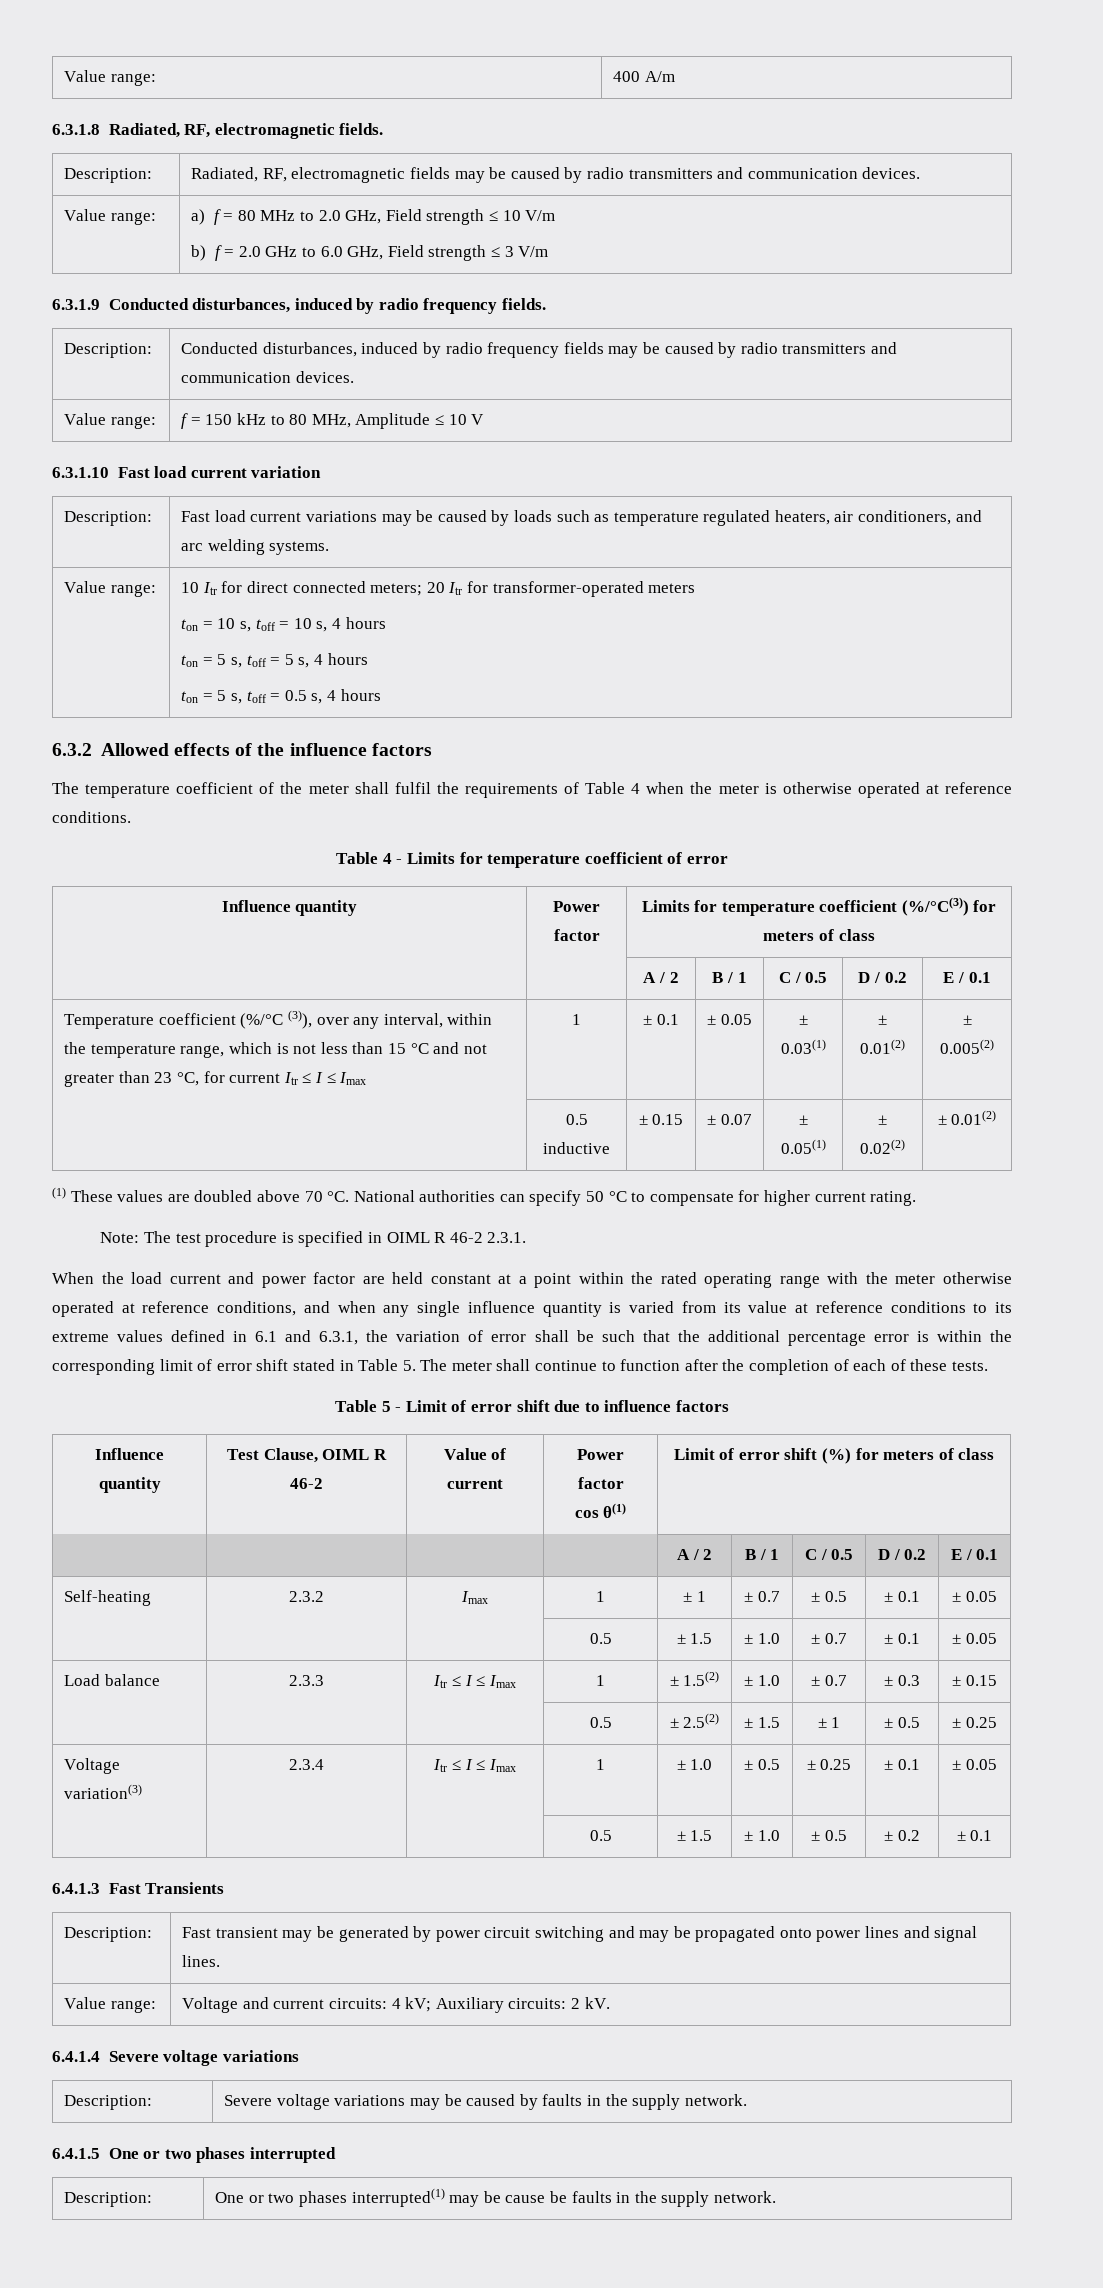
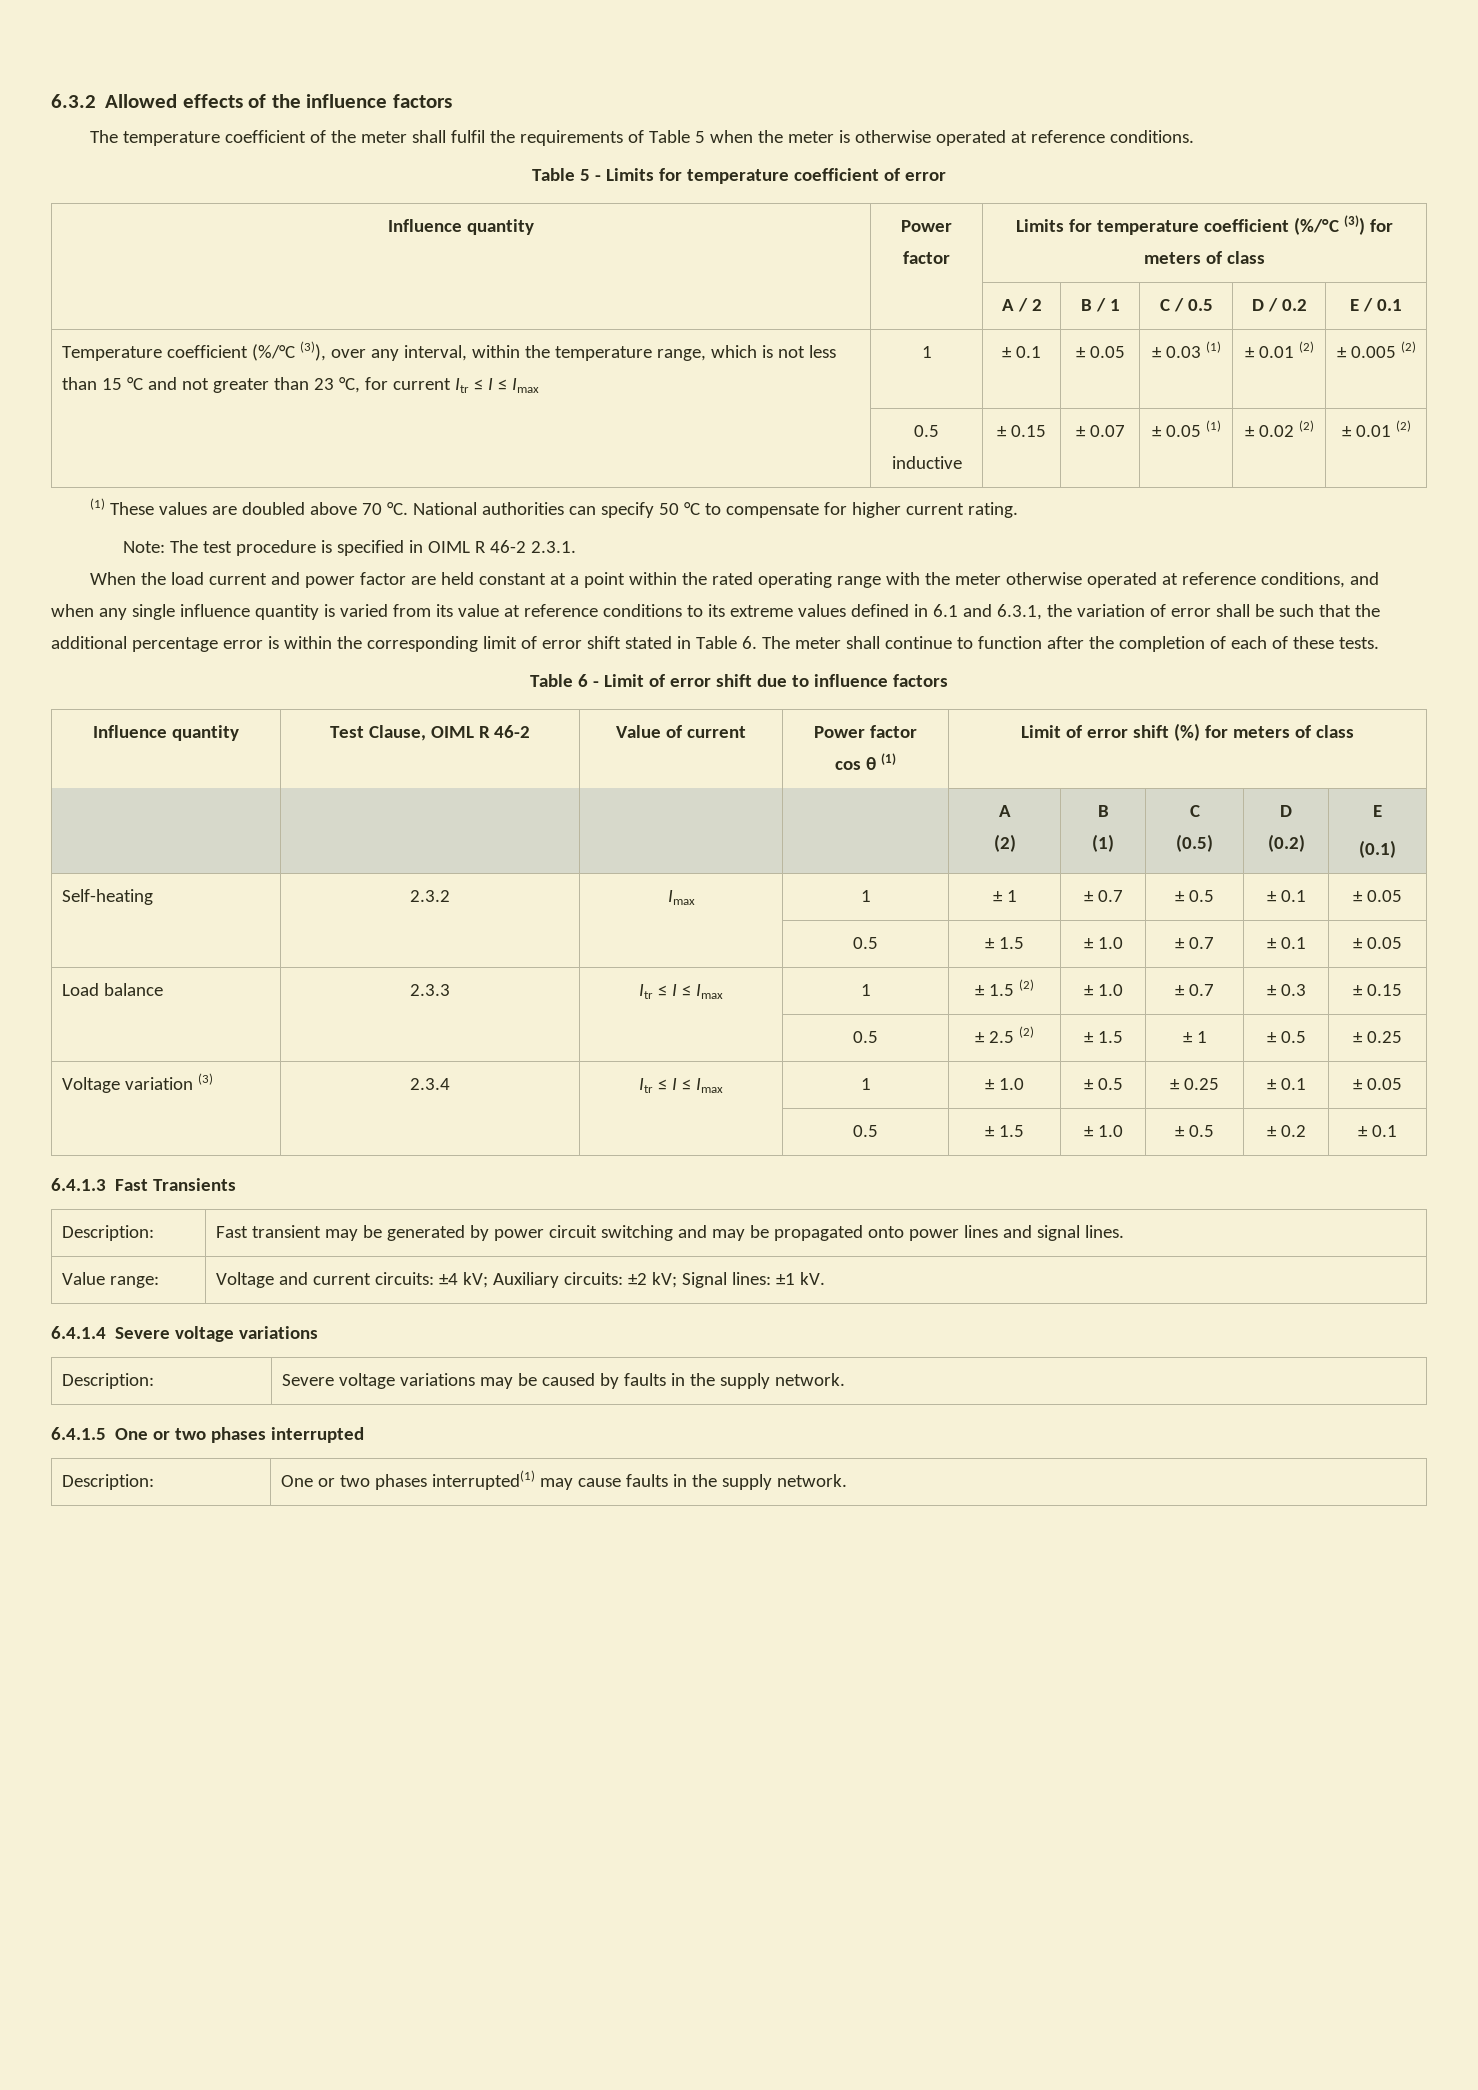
[64,70,156,86] [613,71,675,82] [52,123,384,139] [64,168,153,183] [191,167,921,183] [64,209,156,225] [191,209,556,225] [191,245,549,261] [52,298,547,314] [64,343,153,358] [181,342,897,358] [181,371,354,383] [64,413,156,429] [181,413,485,429] [52,466,322,478] [64,511,153,526] [181,510,982,526] [181,539,330,555] [64,581,156,597] [181,581,696,597] [181,617,386,632] [181,653,368,668] [181,689,381,704] Value range: | 400 A/m // 6.3.1.8 Radiated, RF, electromagnetic fields. // Description: | Radiated, RF, electromagnetic fields may be caused by radio transmitters and communication devices. // Value range: | a) f = 80 MHz to 2.0 GHz, Field strength ≤ 10 V/m // b) f = 2.0 GHz to 6.0 GHz, Field strength ≤ 3 V/m // 6.3.1.9 Conducted disturbances, induced by radio frequency fields. // Description: | Conducted disturbances, induced by radio frequency fields may be caused by radio transmitters and communication devices. // Value range: | f = 150 kHz to 80 MHz, Amplitude ≤ 10 V // 6.3.1.10 Fast load current variation // Description: | Fast load current variations may be caused by loads such as temperature regulated heaters, air conditioners, and arc welding systems. // Value range: | 10 Itr for direct connected meters; 20 Itr for transformer-operated meters // ton = 10 s, toff = 10 s, 4 hours // ton = 5 s, toff = 5 s, 4 hours // ton = 5 s, toff = 0.5 s, 4 hours // -> (51, 101) none
[631,783,641,794] 4 -> [695,131,706,143] 5
[382,853,392,864] 4 -> [580,169,591,181] 5
[901,897,969,916] (%/°C(3)) -> [1293,215,1365,235] (%/°C (3))
[780,1039,826,1054] [878,1015,887,1025] [860,1039,905,1054] [962,1015,972,1025] [940,1039,994,1054] 0.03(1) | ± 0.01(2) | ± 0.005(2) -> [1165,341,1221,358] [1244,341,1314,358] [1336,341,1416,358] 0.03 (1) | ± 0.01 (2) | ± 0.005 (2)
[780,1139,826,1154] [878,1115,887,1125] [860,1139,905,1154] [937,1110,997,1125] 0.05(1) | ± 0.02(2) | ± 0.01(2) -> [1165,420,1221,437] [1244,420,1314,437] [1341,420,1411,437] 0.05 (1) | ± 0.02 (2) | ± 0.01 (2)
[402,1360,416,1371] 5. -> [741,636,757,649] 6.
[381,1401,391,1412] 5 -> [578,674,589,687] 6
[603,1503,627,1518] θ(1) -> [866,753,896,770] θ (1)
[692,1549,713,1560] [744,1549,780,1560] [804,1549,854,1560] [877,1549,927,1560] [950,1549,999,1560] / 2 | B / 1 | C / 0.5 | D / 0.2 | E / 0.1 -> [993,834,1016,852] [1097,805,1109,817] [1091,834,1114,852] [1189,805,1200,817] [1175,834,1213,852] [1279,805,1292,817] [1267,834,1305,852] [1372,805,1382,817] [1358,840,1396,858] // (2) | B // (1) | C // (0.5) | D // (0.2) | E // (0.1)
[683,1671,720,1686] 1.5(2) -> [989,979,1034,996] 1.5 (2)
[683,1713,720,1728] 2.5(2) -> [989,1026,1034,1043] 2.5 (2)
[64,1784,143,1799] variation(3) -> [125,1073,214,1090] variation (3)
[391,1998,401,2009] 4 -> [439,1273,459,1285] ±4
[570,1998,580,2009] 2 -> [628,1272,796,1288] ±2 kV; Signal lines: ±1
[483,2191,567,2203] be cause be -> [578,1478,622,1487] cause

